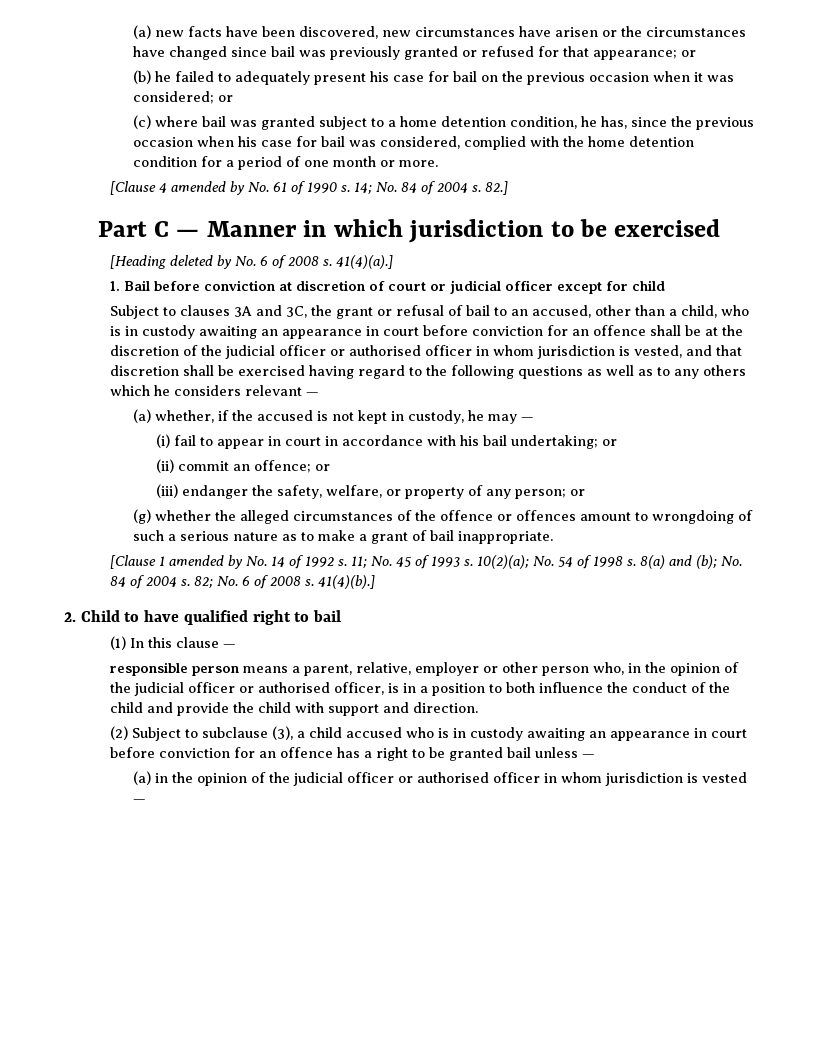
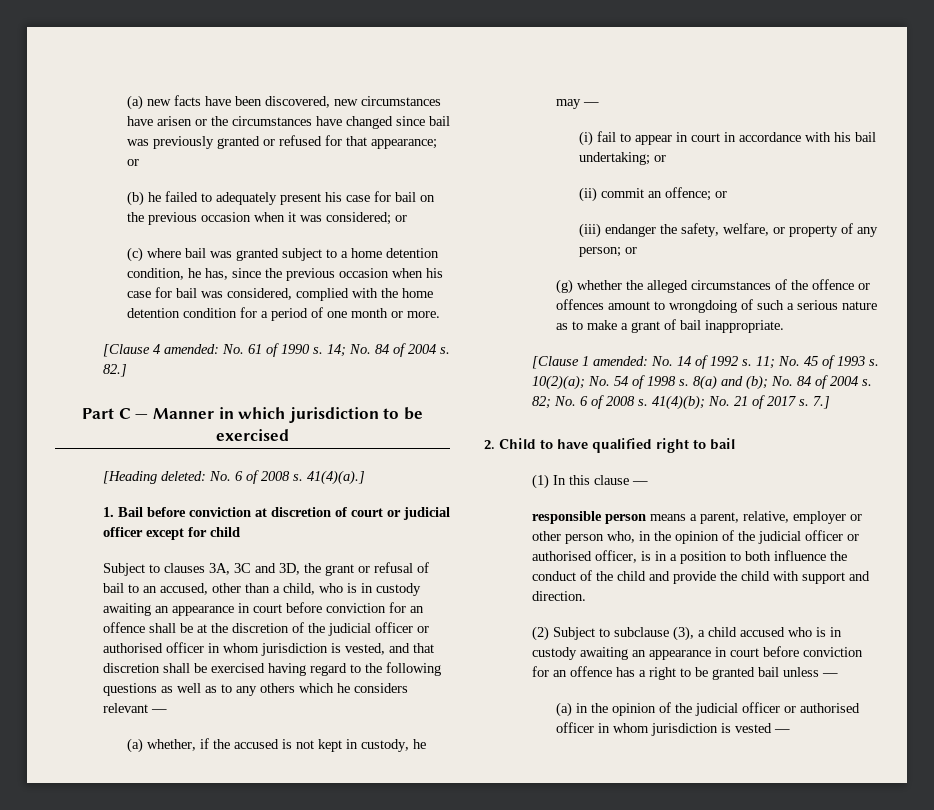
[170,181,245,195] amended by -> [163,344,219,354] amended:
[169,255,232,269] deleted by -> [160,471,206,481] deleted:
[233,305,307,318] 3A and 3C, -> [208,563,300,575] 3A, 3C and 3D,
[168,555,243,569] amended by -> [592,356,648,366] amended:
[317,575,375,589] 41(4)(b).] -> [651,395,830,410] 41(4)(b); No. 21 of 2017 s. 7.]

